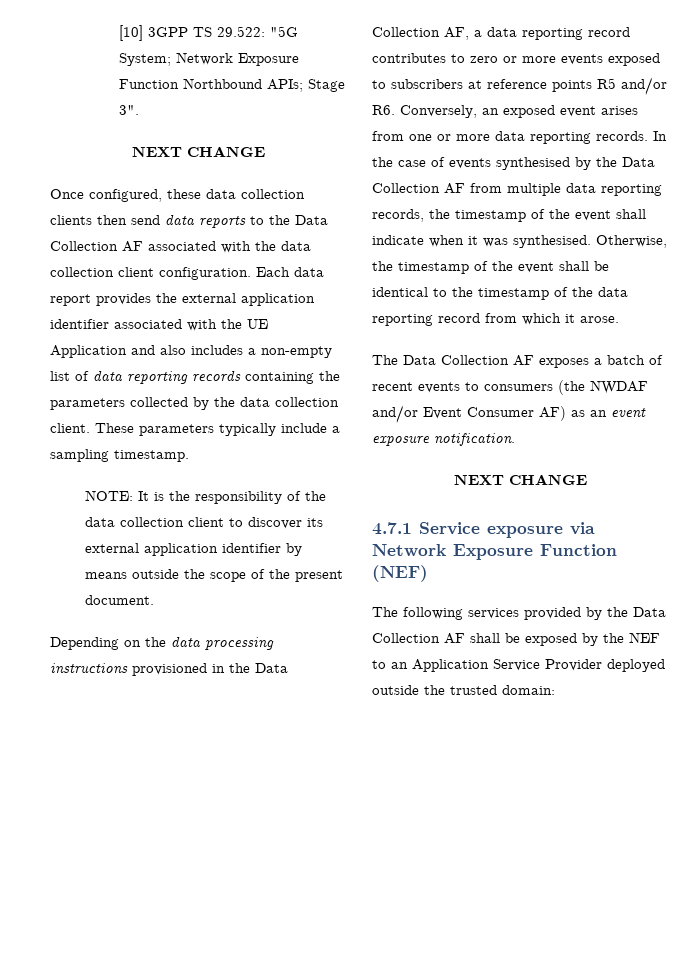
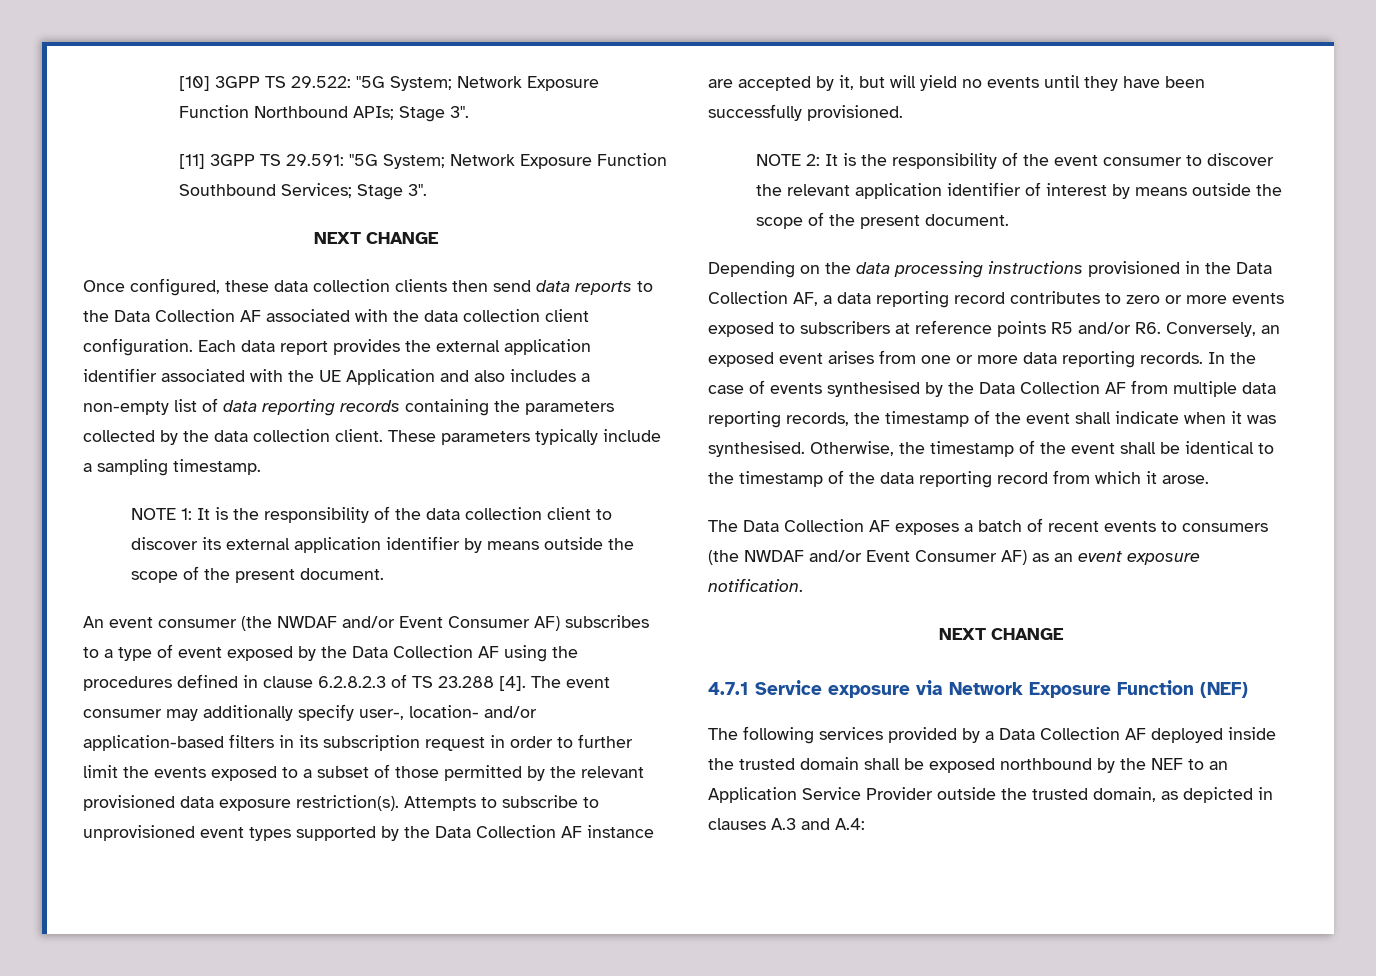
(140, 110) none -> [179,153,668,169] [179,183,428,200] // [11] 3GPP TS 29.591: "5G System; Network Exposure Function Southbound Services; Stage 3".
[84,490,133,501] NOTE: -> [131,508,193,520] NOTE 1:
(154, 600) none -> [83,615,649,631] [83,644,578,662] [83,674,610,691] [83,704,537,721] [83,734,633,751] [83,764,644,781] [83,795,599,811] [83,825,654,841] [708,75,1205,91] [708,104,903,121] [756,152,1275,169] [756,182,1283,199] [756,212,1010,229] // An event consumer (the NWDAF and/or Event Consumer AF) subscribes to a type of event exposed by the Data Collection AF using the procedures defined in clause 6.2.8.2.3 of TS 23.288 [4]. The event consumer may additionally specify user-, location- and/or application-based filters in its subscription request in order to further limit the events exposed to a subset of those permitted by the relevant provisioned data exposure restriction(s). Attempts to subscribe to unprovisioned event types supported by the Data Collection AF instance are accepted by it, but will yield no events until they have been successfully provisioned. // NOTE 2: It is the responsibility of the event consumer to discover the relevant application identifier of interest by means outside the scope of the present document.
[607,607,666,617] [372,633,465,644] the Data Collection AF -> [985,727,1276,743] [708,757,859,770] a Data Collection AF deployed inside the trusted domain
(577, 639) none -> [1000,758,1092,770] northbound
[607,659,665,672] deployed -> (933, 793) none
[502,685,555,695] domain: -> [1093,787,1273,803] [708,818,865,830] domain, as depicted in clauses A.3 and A.4:

